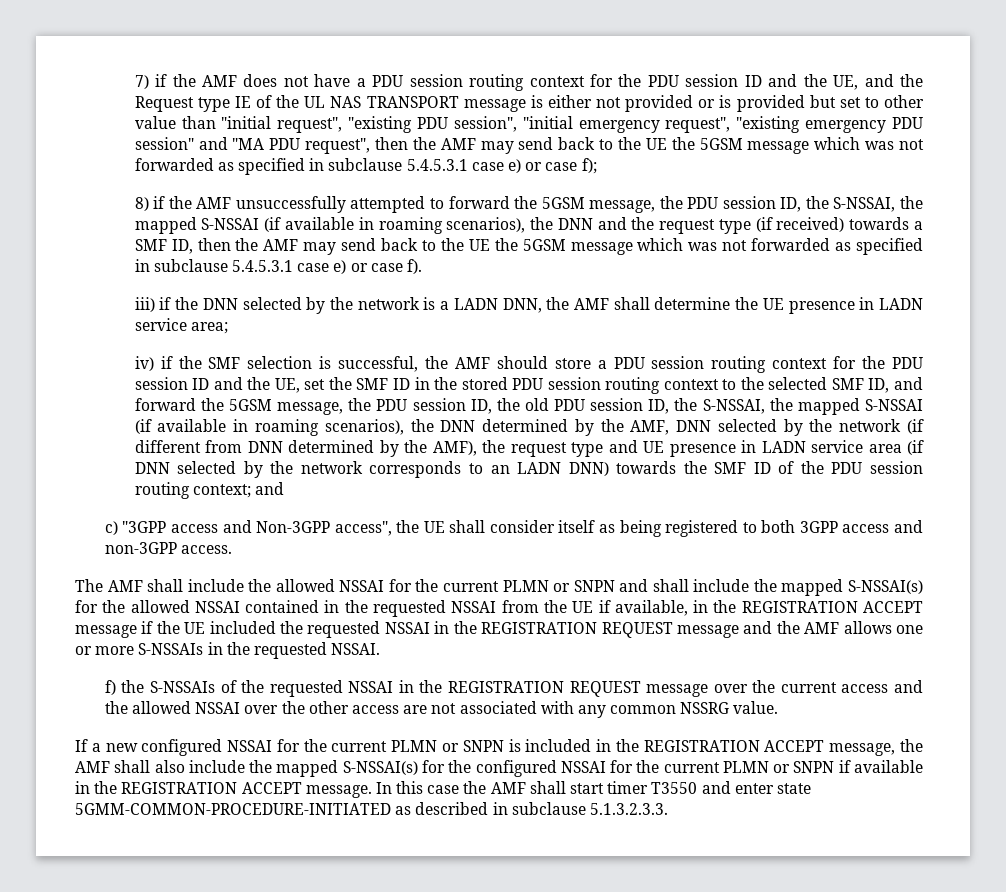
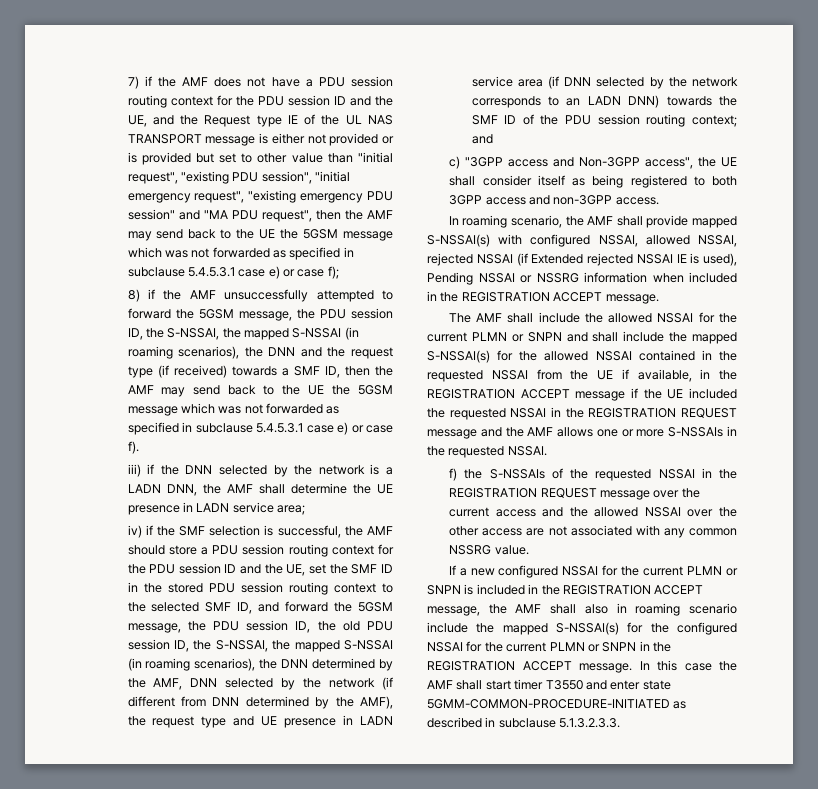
[264,217,374,232] (if available in -> [344,327,359,340] (in
[134,419,249,434] (if available in -> [127,658,142,671] (in
(233, 549) none -> [448,215,737,228] [427,234,737,247] [427,253,737,266] [427,272,737,285] [427,291,659,304] // In roaming scenario, the AMF shall provide mapped S-NSSAI(s) with configured NSSAI, allowed NSSAI, rejected NSSAI (if Extended rejected NSSAI IE is used), Pending NSSAI or NSSRG information when included in the REGISTRATION ACCEPT message.
(185, 766) none -> [616,603,737,616] in roaming scenario
[838,760,924,773] if available -> (637, 647) none

